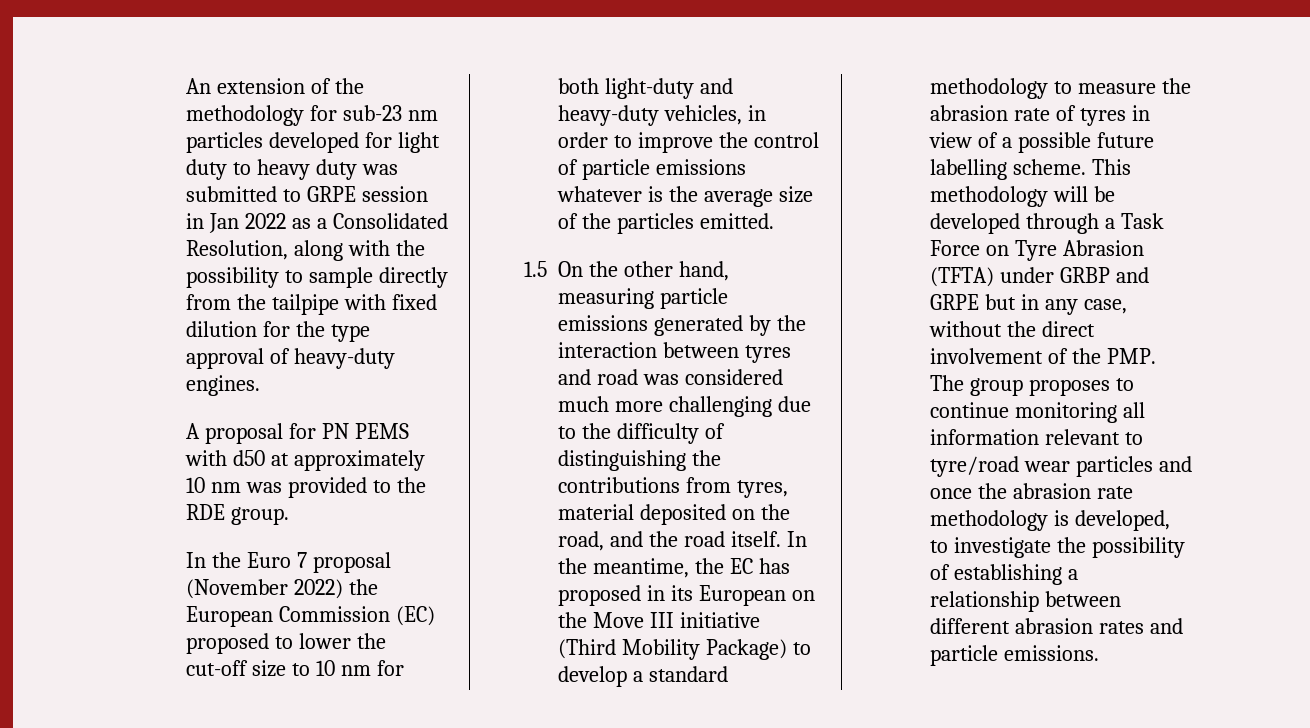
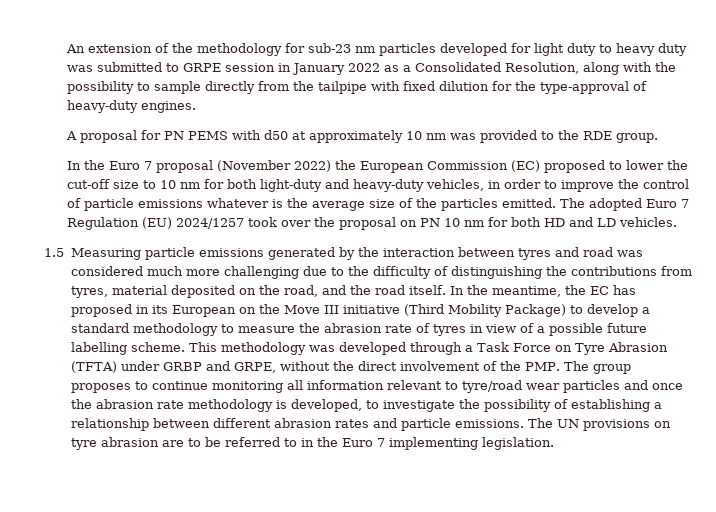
[209,213,240,233] Jan -> [291,63,345,75] January
[331,324,371,342] [186,348,265,369] type approval -> [539,81,629,94] type-approval
[523,261,730,281] [558,288,655,309] // 1.5 On the other hand, measuring -> [559,198,689,211] [66,217,677,230] [44,248,141,260] The adopted Euro 7 Regulation (EU) 2024/1257 took over the proposal on PN 10 nm for both HD and LD vehicles. // 1.5 Measuring
[1053,186,1116,202] will be -> [308,345,335,352] was
[930,294,1128,315] GRPE but in any case, -> [233,362,276,373] GRPE,
(1100, 653) none -> [527,418,671,431] [70,437,554,450] The UN provisions on tyre abrasion are to be referred to in the Euro 7 implementing legislation.

